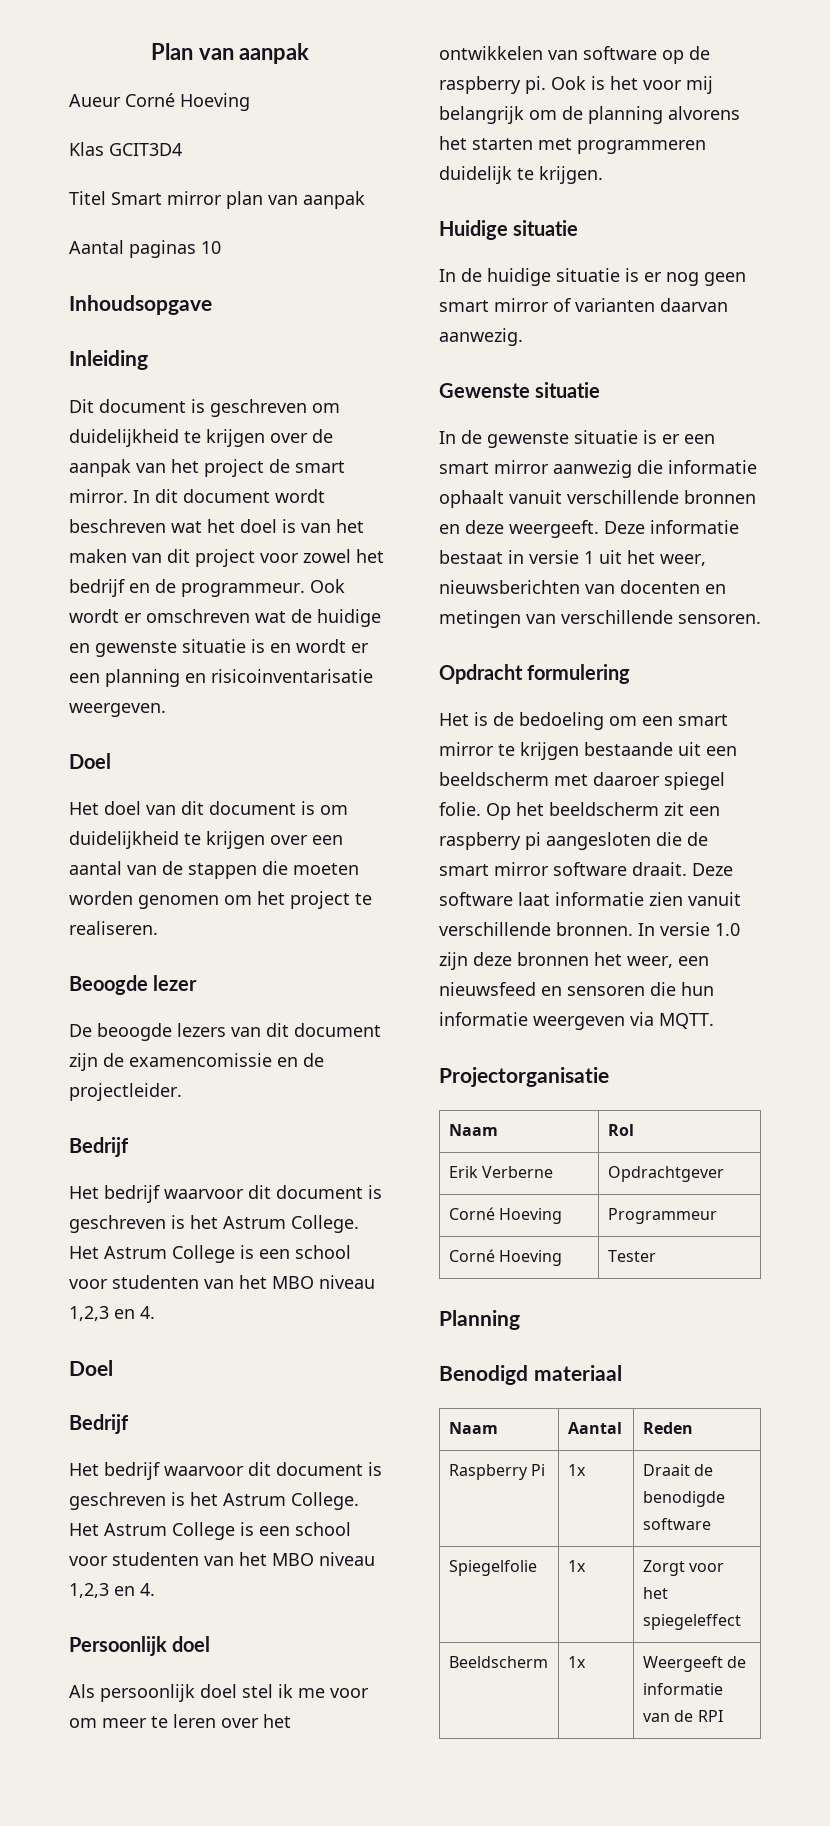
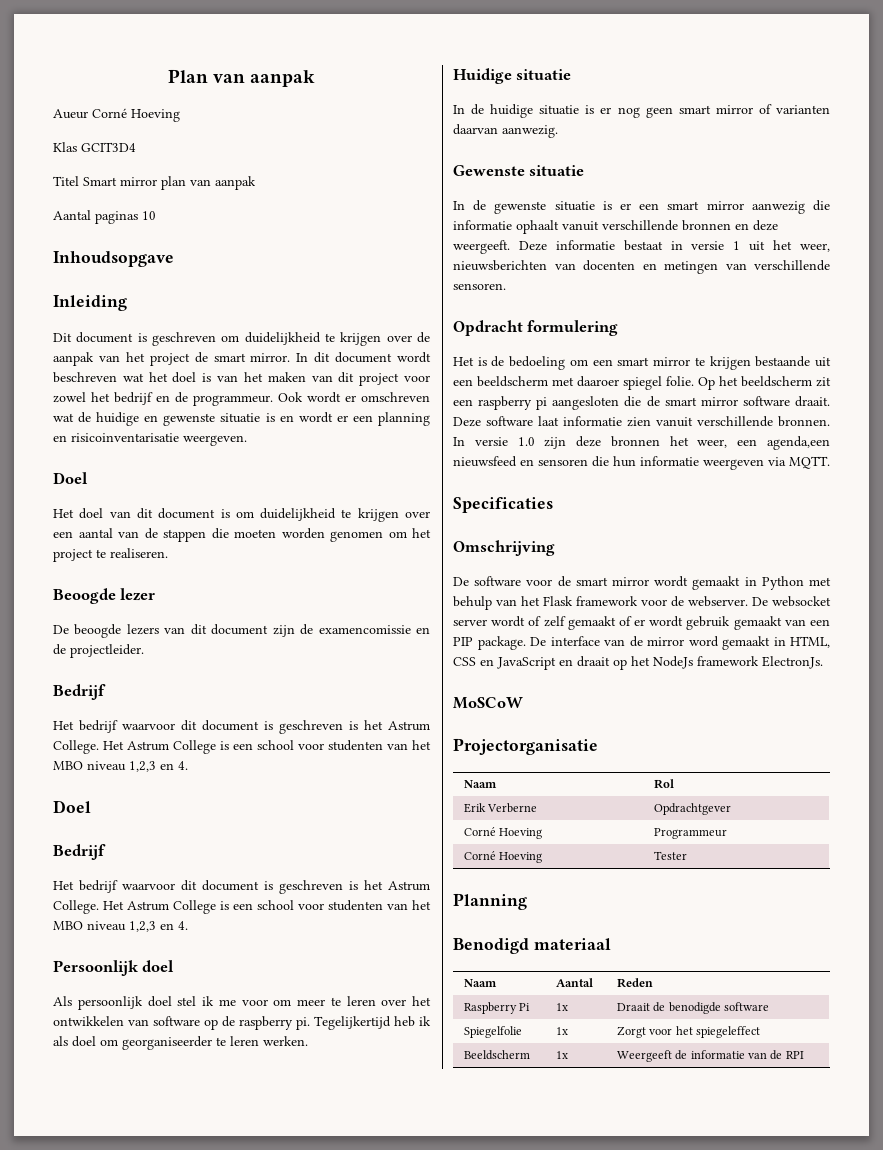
[551,76,713,94] [439,106,740,124] [439,136,706,154] [439,166,603,184] Ook is het voor mij belangrijk om de planning alvorens het starten met programmeren duidelijk te krijgen. -> [314,1016,431,1030] [53,1036,308,1050] Tegelijkertijd heb ik als doel om georganiseerder te leren werken.
(709, 961) none -> [767,436,830,450] agenda,een
(714, 1021) none -> [453,497,553,513] [453,540,555,556] [453,576,831,590] [453,596,831,610] [453,616,830,630] [453,636,830,650] [453,656,823,670] [453,697,523,709] // Specificaties // Omschrijving // De software voor de smart mirror wordt gemaakt in Python met behulp van het Flask framework voor de webserver. De websocket server wordt of zelf gemaakt of er wordt gebruik gemaakt van een PIP package. De interface van de mirror word gemaakt in HTML, CSS en JavaScript en draait op het NodeJs framework ElectronJs. // MoSCoW

